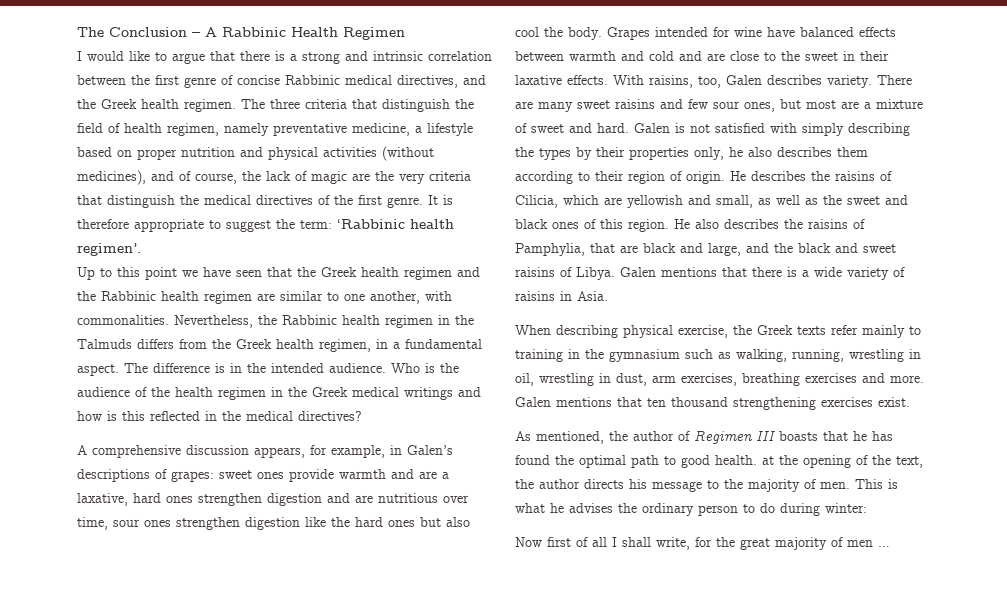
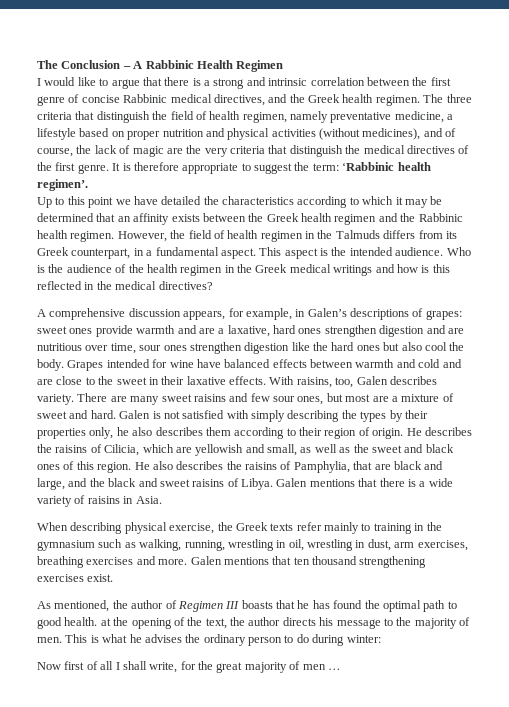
[236,267,292,277] seen that -> [161,196,443,208] [37,213,246,225] detailed the characteristics according to which it may be determined that an affinity exists between
[204,291,452,304] [77,315,337,328] regimen are similar to one another, with commonalities. Nevertheless, the Rabbinic -> [70,230,225,242] regimen. However, the field of
[212,339,482,352] [77,363,242,376] the Greek health regimen, in a fundamental aspect. The difference is in -> [445,231,457,239] [37,247,328,259] its Greek counterpart, in a fundamental aspect. This aspect is

